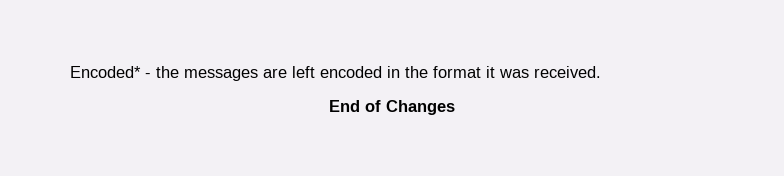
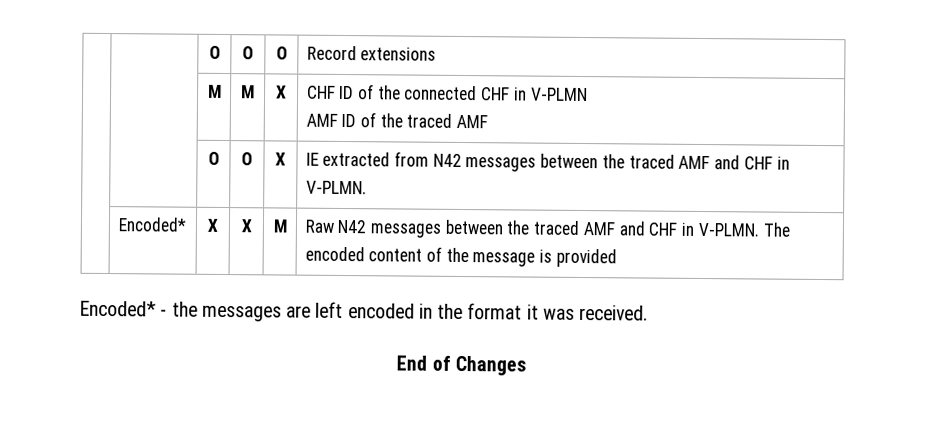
(70, 72) none -> [208,45,221,59] [242,46,254,60] [275,46,288,60] [306,45,437,61] [207,84,222,98] [241,85,255,99] [276,85,287,99] [306,84,588,102] [305,112,489,129] [207,151,220,165] [241,152,253,166] [275,152,286,166] [305,151,790,172] [305,180,367,195] [117,217,187,232] [207,218,219,232] [240,219,252,233] [272,219,287,233] [304,219,790,238] [304,246,617,268] | | O | O | O | Record extensions // | | M | M | X | CHF ID of the connected CHF in V-PLMN // AMF ID of the traced AMF // | | O | O | X | IE extracted from N42 messages between the traced AMF and CHF in V-PLMN. // | Encoded* | X | X | M | Raw N42 messages between the traced AMF and CHF in V-PLMN. The encoded content of the message is provided //

